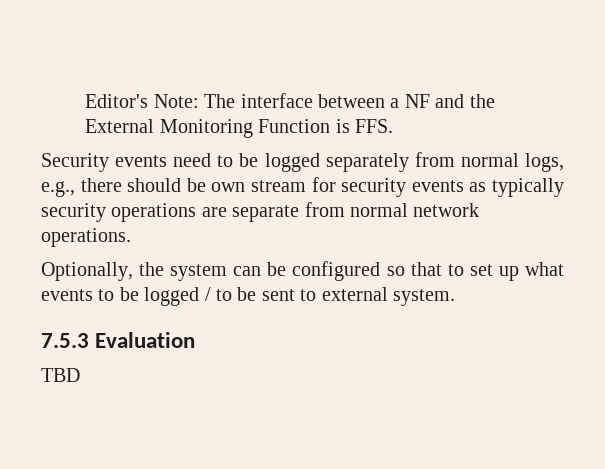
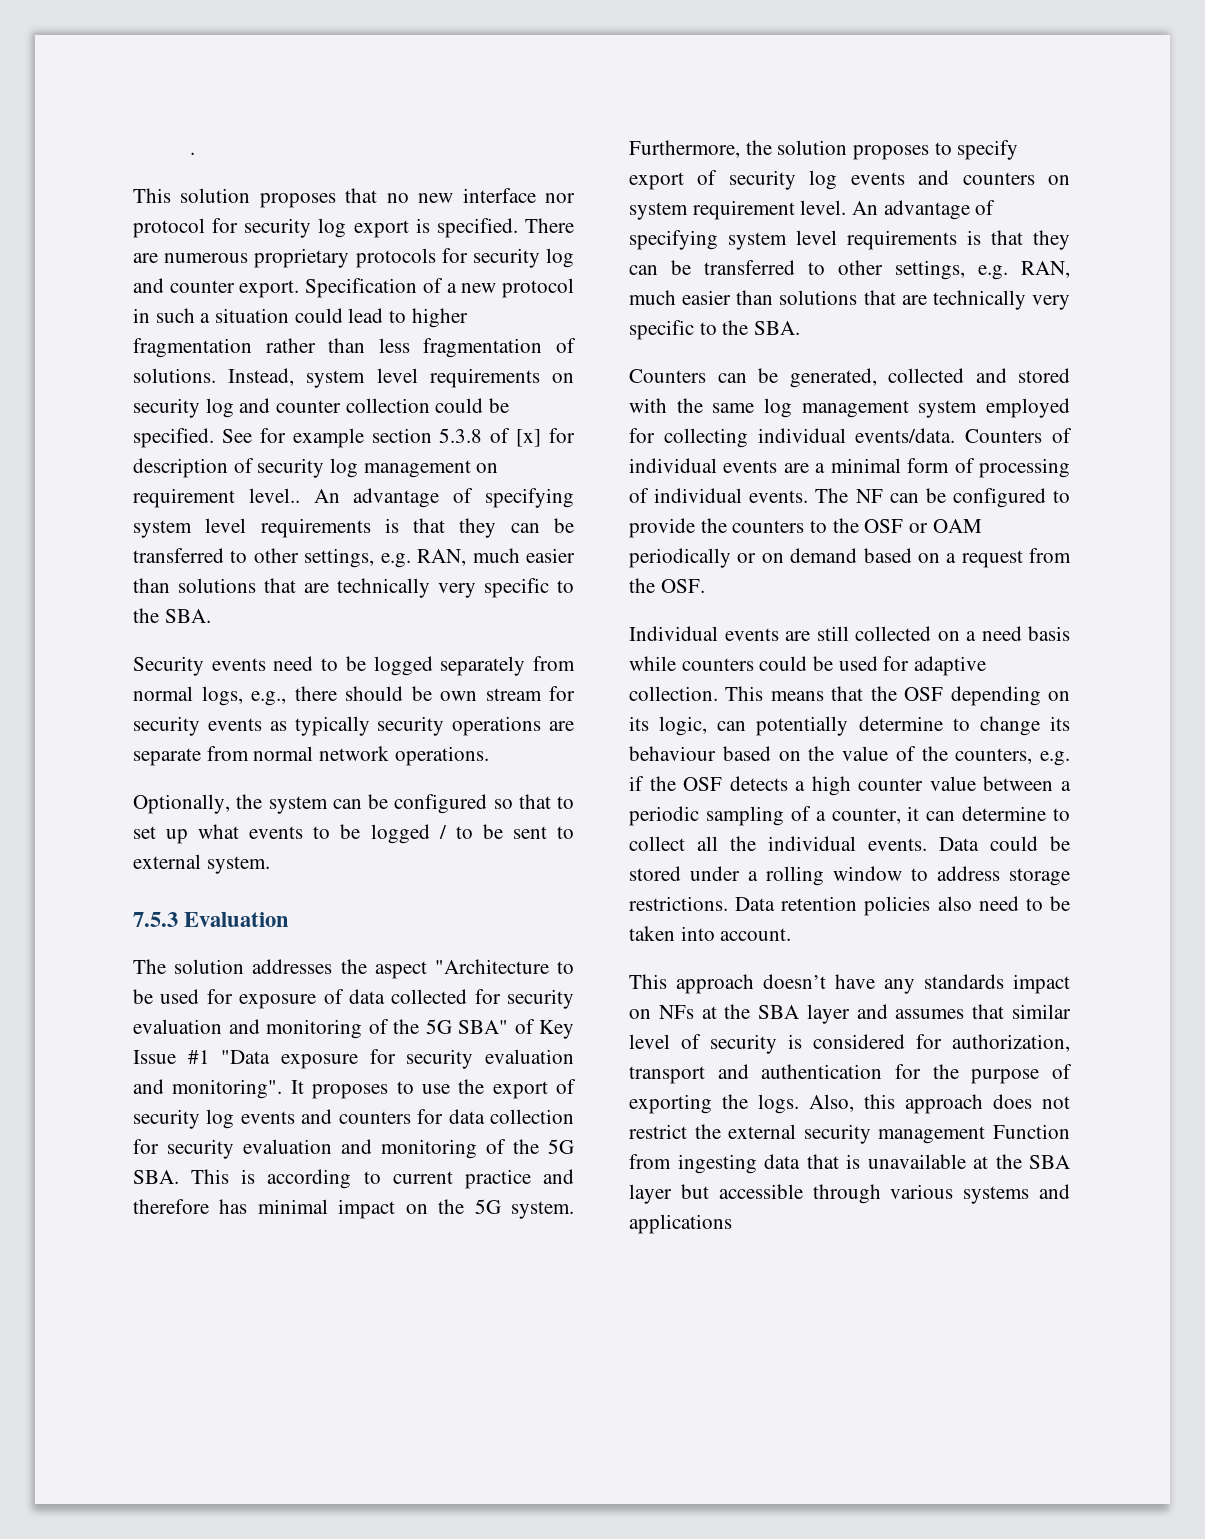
[85,93,495,108] [85,119,393,138] Editor's Note: The interface between a NF and the External Monitoring Function is FFS. -> [190,152,196,155] [133,188,575,208] [133,218,574,238] [133,248,574,268] [133,278,574,298] [133,308,468,328] [133,338,576,358] [133,368,574,388] [133,398,510,418] [133,428,575,448] [133,458,499,478] [133,488,574,508] [133,518,574,538] [133,548,575,568] [133,578,574,598] [133,608,211,623] . // This solution proposes that no new interface nor protocol for security log export is specified. There are numerous proprietary protocols for security log and counter export. Specification of a new protocol in such a situation could lead to higher fragmentation rather than less fragmentation of solutions. Instead, system level requirements on security log and counter collection could be specified. See for example section 5.3.8 of [x] for description of security log management on requirement level.. An advantage of specifying system level requirements is that they can be transferred to other settings, e.g. RAN, much easier than solutions that are technically very specific to the SBA.
[41,368,80,382] TBD -> [133,959,574,979] [133,989,574,1009] [133,1019,574,1039] [133,1049,574,1069] [133,1079,576,1099] [133,1109,574,1129] [133,1139,574,1159] [133,1169,574,1189] [133,1199,574,1219] [629,140,1019,160] [629,170,1070,190] [629,200,996,220] [629,230,1070,250] [629,260,1070,280] [629,290,1070,310] [629,320,801,340] [629,368,1070,388] [629,398,1070,418] [629,428,1072,448] [629,458,1070,478] [629,488,1070,508] [629,518,982,538] [629,548,1071,568] [629,578,705,593] [629,626,1070,641] [629,656,987,676] [629,686,1070,706] [629,716,1070,736] [629,746,1070,766] [629,776,1071,796] [629,806,1070,826] [629,836,1070,851] [629,866,1070,886] [629,896,1070,916] [629,926,792,941] [629,974,1070,994] [629,1004,1071,1024] [629,1034,1070,1054] [629,1064,1072,1084] [629,1094,1070,1114] [629,1124,1070,1144] [629,1154,1070,1174] [629,1184,1070,1204] [629,1214,732,1234] The solution addresses the aspect "Architecture to be used for exposure of data collected for security evaluation and monitoring of the 5G SBA" of Key Issue #1 "Data exposure for security evaluation and monitoring". It proposes to use the export of security log events and counters for data collection for security evaluation and monitoring of the 5G SBA. This is according to current practice and therefore has minimal impact on the 5G system. Furthermore, the solution proposes to specify export of security log events and counters on system requirement level. An advantage of specifying system level requirements is that they can be transferred to other settings, e.g. RAN, much easier than solutions that are technically very specific to the SBA. // Counters can be generated, collected and stored with the same log management system employed for collecting individual events/data. Counters of individual events are a minimal form of processing of individual events. The NF can be configured to provide the counters to the OSF or OAM periodically or on demand based on a request from the OSF. // Individual events are still collected on a need basis while counters could be used for adaptive collection. This means that the OSF depending on its logic, can potentially determine to change its behaviour based on the value of the counters, e.g. if the OSF detects a high counter value between a periodic sampling of a counter, it can determine to collect all the individual events. Data could be stored under a rolling window to address storage restrictions. Data retention policies also need to be taken into account. // This approach doesn’t have any standards impact on NFs at the SBA layer and assumes that similar level of security is considered for authorization, transport and authentication for the purpose of exporting the logs. Also, this approach does not restrict the external security management Function from ingesting data that is unavailable at the SBA layer but accessible through various systems and applications

